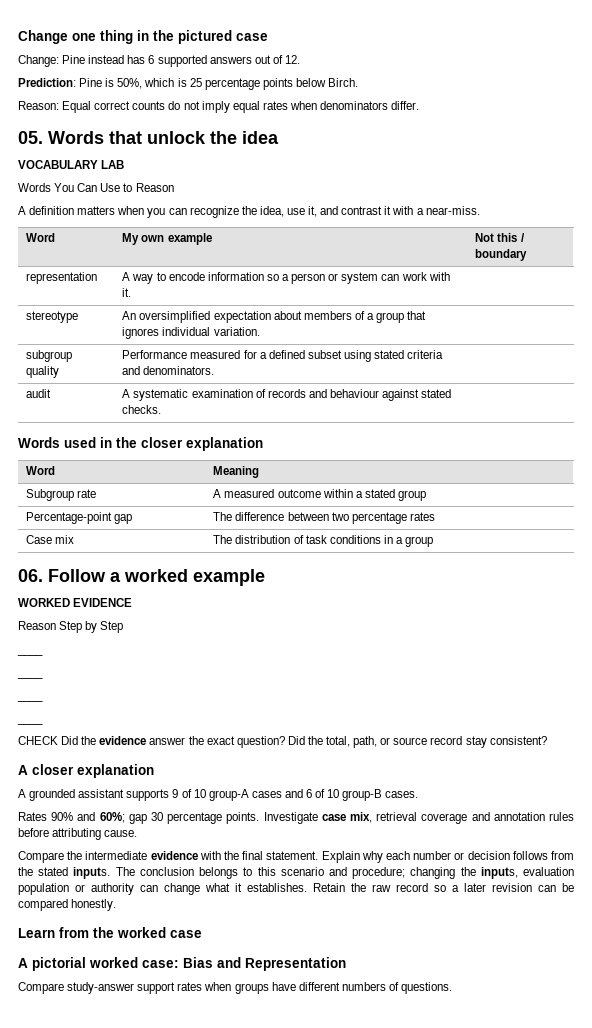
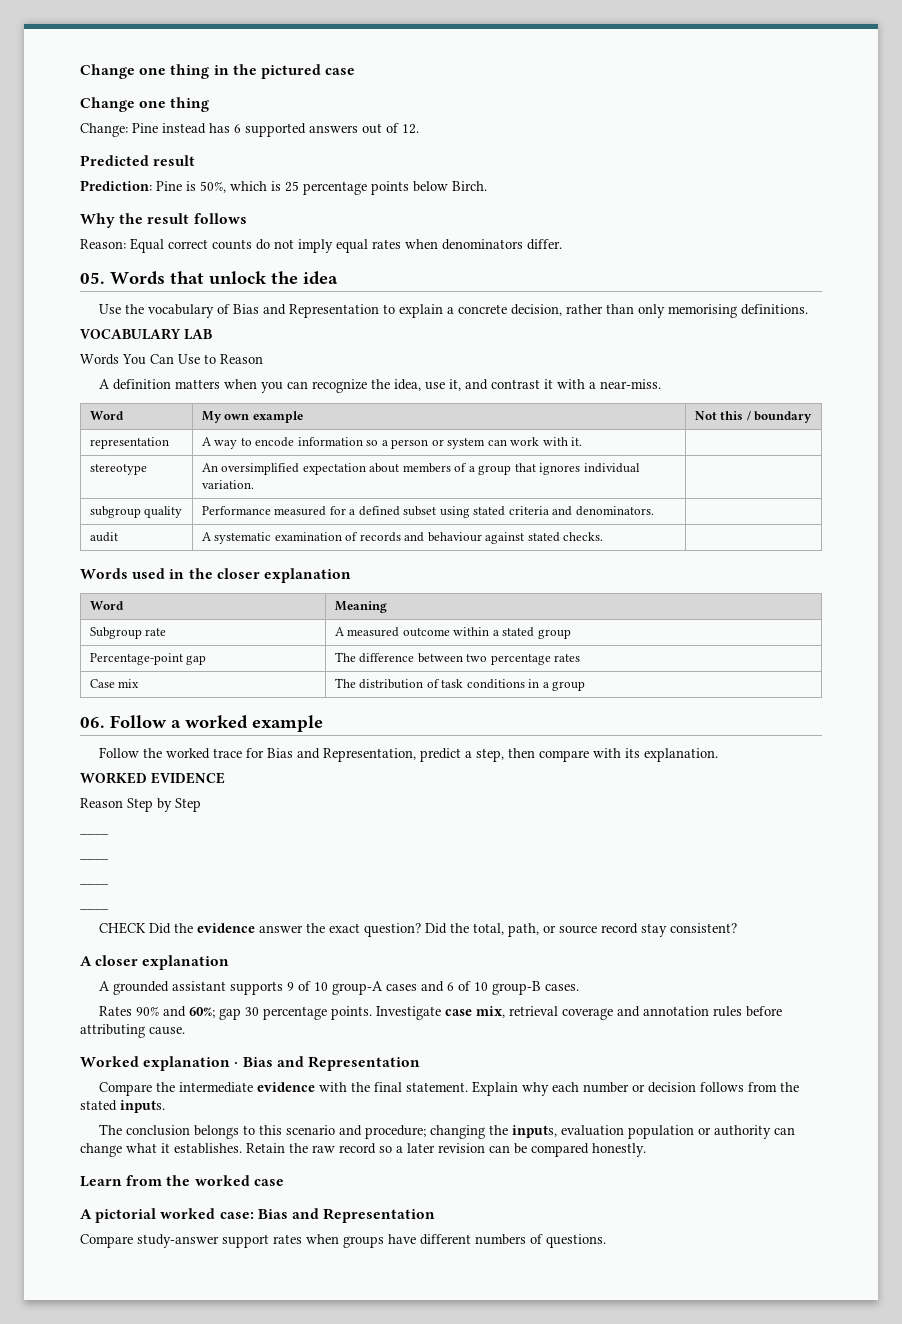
(268, 37) none -> [80,97,210,112] // Change one thing
(300, 59) none -> [80,155,196,166] // Predicted result
(359, 82) none -> [80,213,247,228] // Why the result follows
(279, 137) none -> [98,304,808,318] // Use the vocabulary of Bias and Representation to explain a concrete decision, rather than only memorising definitions.
(265, 577) none -> [98,747,718,762] // Follow the worked trace for Bias and Representation, predict a step, then compare with its explanation.
(138, 833) none -> [80,1056,420,1071] // Worked explanation · Bias and Representation
(111, 873) none -> (165, 1106) //

